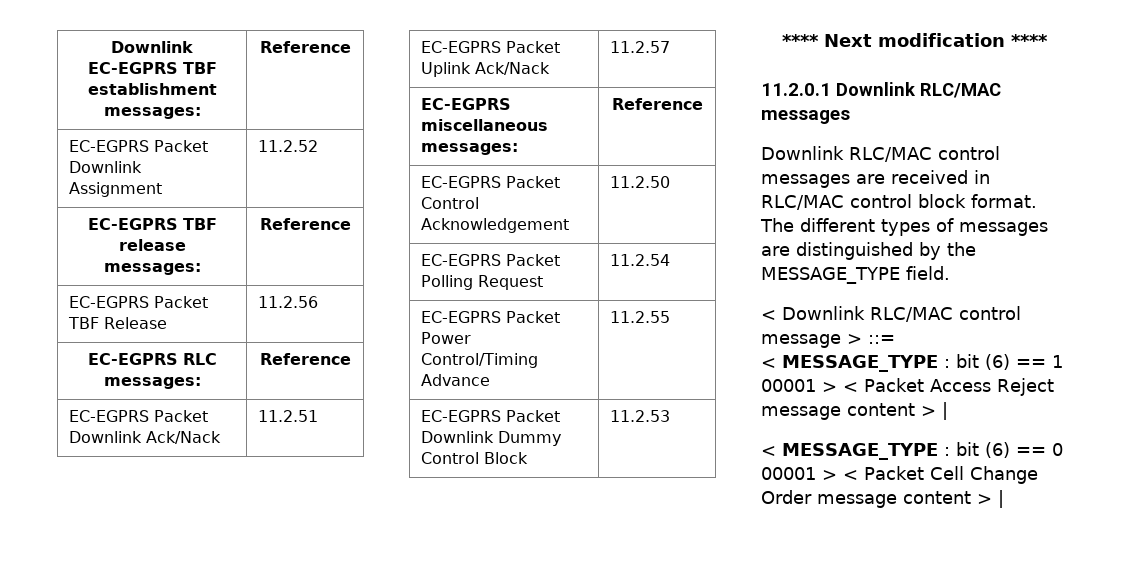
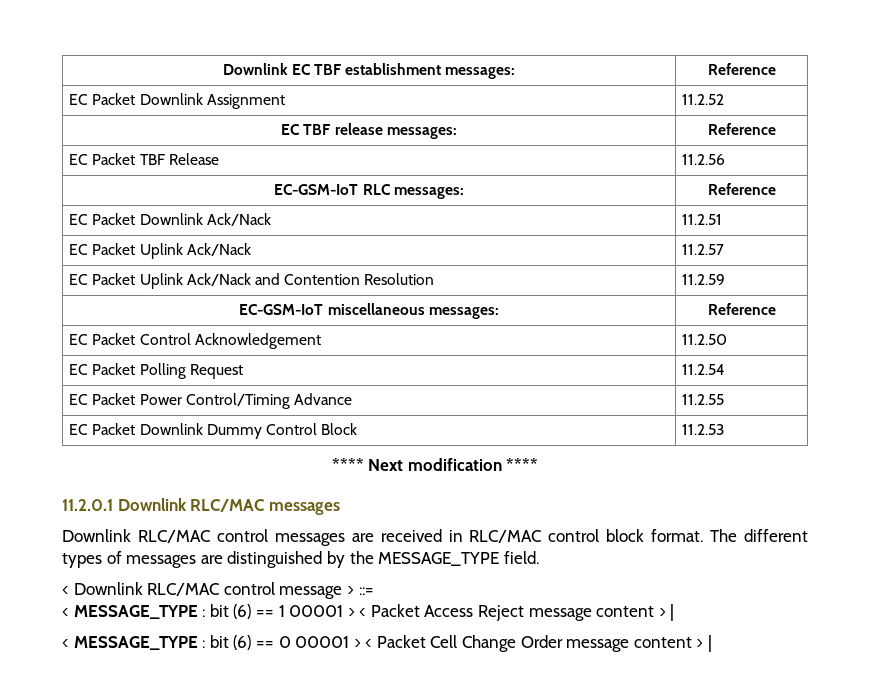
[111,41,193,53] [87,62,178,74] Downlink EC-EGPRS -> [222,63,310,75] Downlink EC
[69,140,150,152] EC-EGPRS -> [69,94,89,105] EC
[87,218,178,230] EC-EGPRS -> [281,124,300,135] EC
[69,296,150,308] EC-EGPRS -> [69,154,89,165] EC
[87,353,178,365] EC-EGPRS -> [274,184,359,195] EC-GSM-IoT
[69,410,150,422] EC-EGPRS -> [69,214,89,225] EC
[421,41,502,53] EC-EGPRS -> [69,244,89,255] EC
[421,98,512,110] EC-EGPRS -> [69,273,435,289] [682,274,726,285] [239,304,324,315] EC Packet Uplink Ack/Nack and Contention Resolution | 11.2.59 // EC-GSM-IoT
[421,176,502,188] EC-EGPRS -> [69,334,89,345] EC
[421,254,502,266] EC-EGPRS -> [69,364,89,375] EC
[421,311,502,323] EC-EGPRS -> [69,394,89,405] EC
[421,410,502,422] EC-EGPRS -> [69,424,89,435] EC

